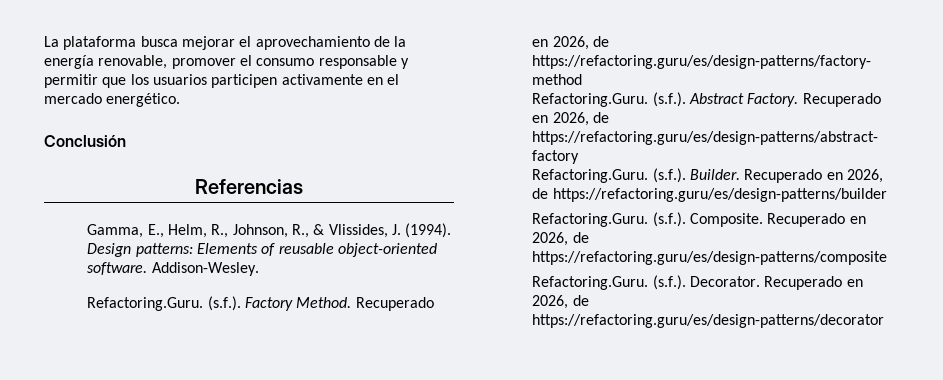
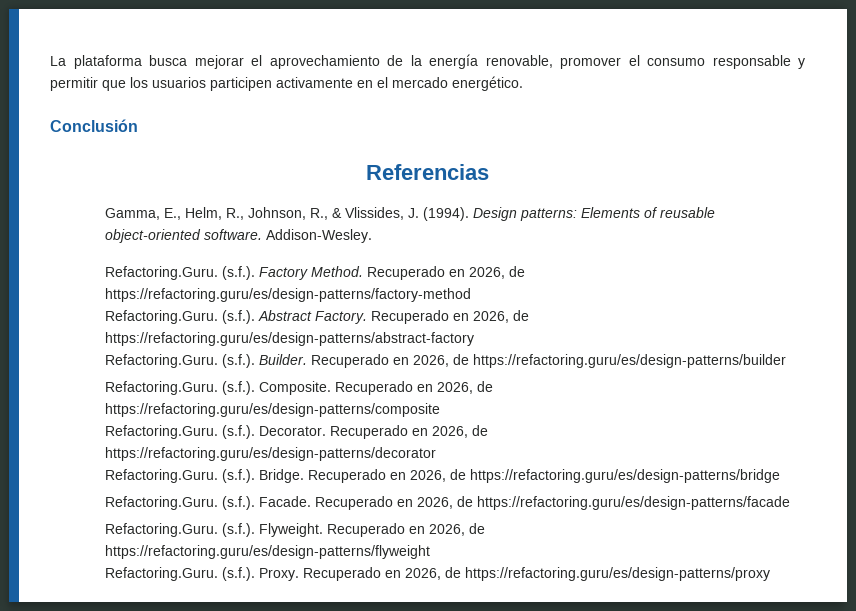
(885, 321) none -> [104,469,780,483] [104,496,790,510] [104,523,485,537] [104,545,430,559] [104,567,770,581] // Refactoring.Guru. (s.f.). Bridge. Recuperado en 2026, de https://refactoring.guru/es/design-patterns/bridge // Refactoring.Guru. (s.f.). Facade. Recuperado en 2026, de https://refactoring.guru/es/design-patterns/facade // Refactoring.Guru. (s.f.). Flyweight. Recuperado en 2026, de https://refactoring.guru/es/design-patterns/flyweight // Refactoring.Guru. (s.f.). Proxy. Recuperado en 2026, de https://refactoring.guru/es/design-patterns/proxy

